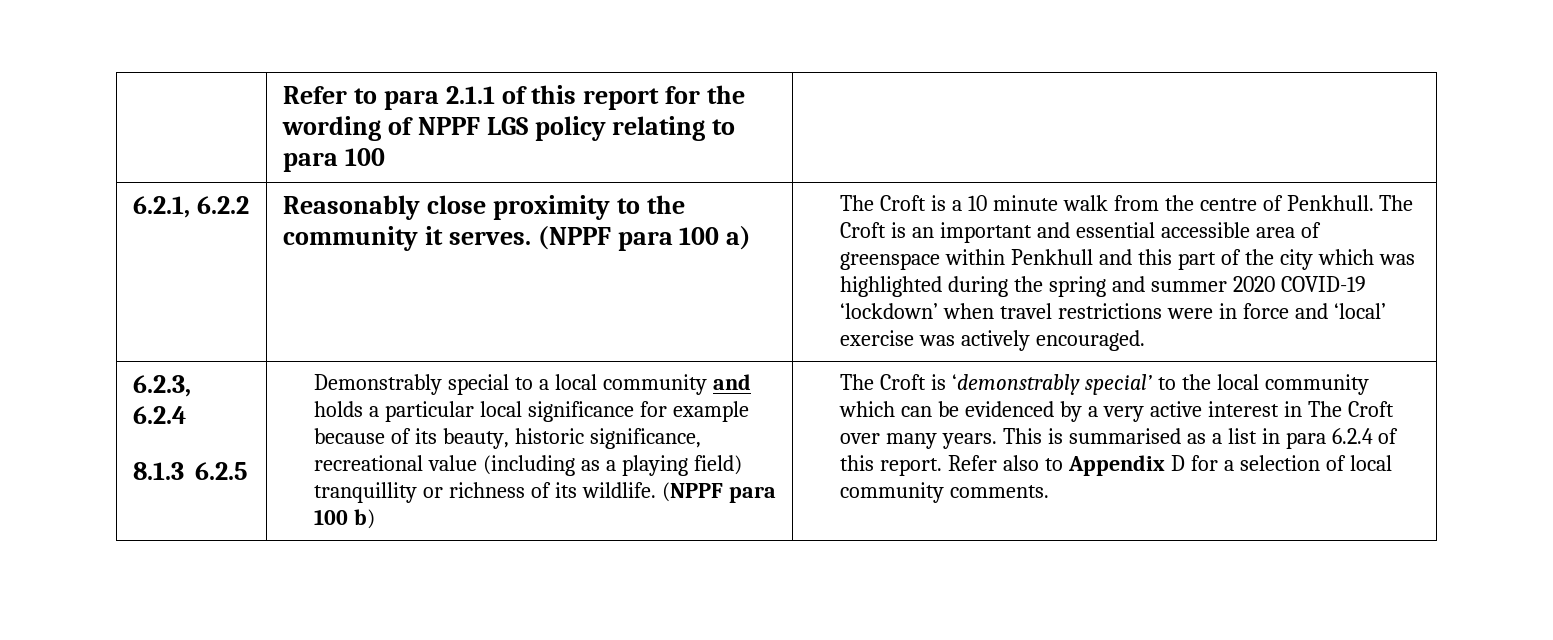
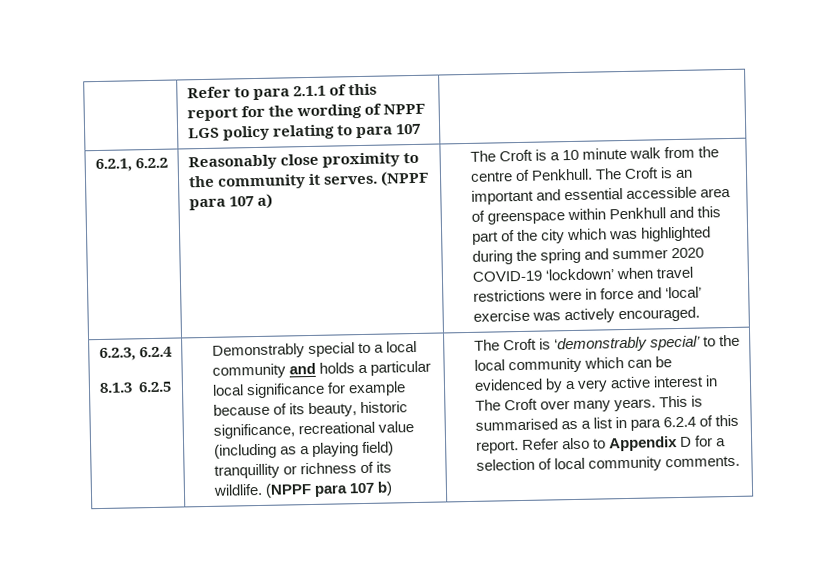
[344,148,385,166] 100 -> [395,123,421,135] 107
[679,227,720,245] 100 -> [228,196,254,207] 107
[314,509,349,525] 100 -> [349,482,376,494] 107

